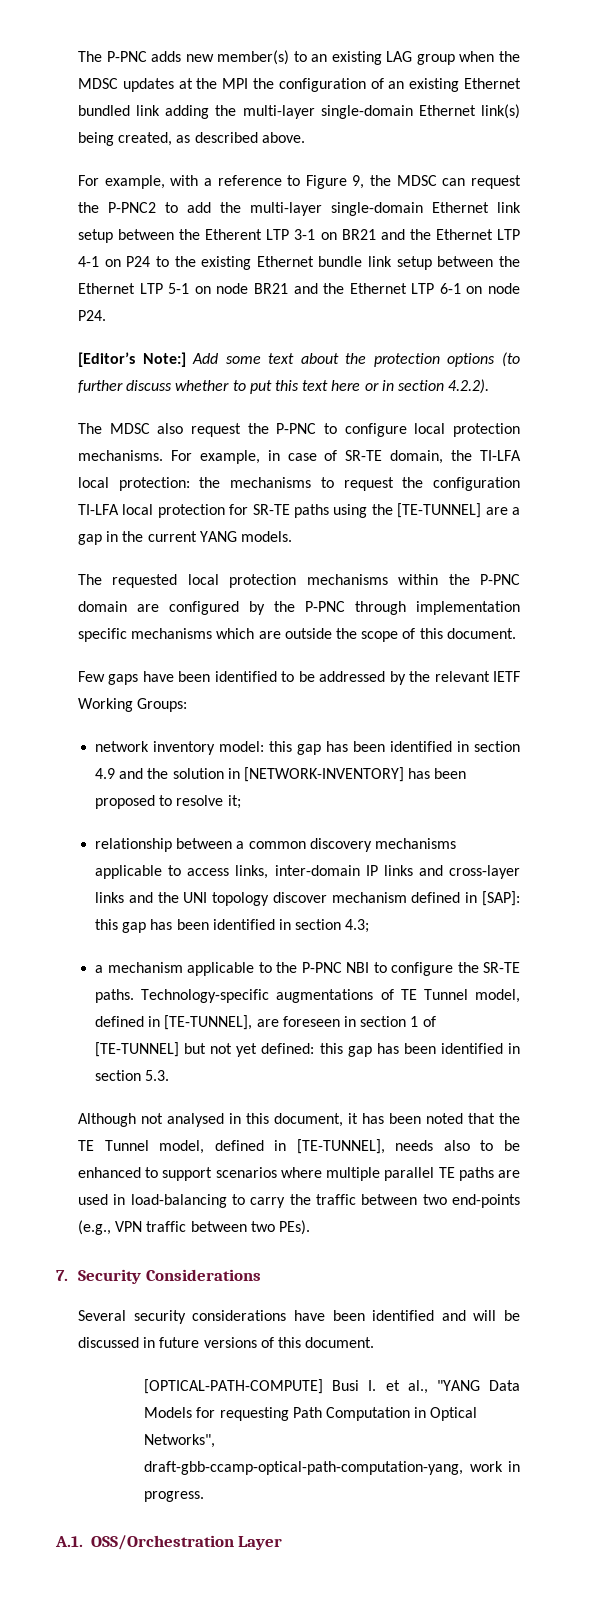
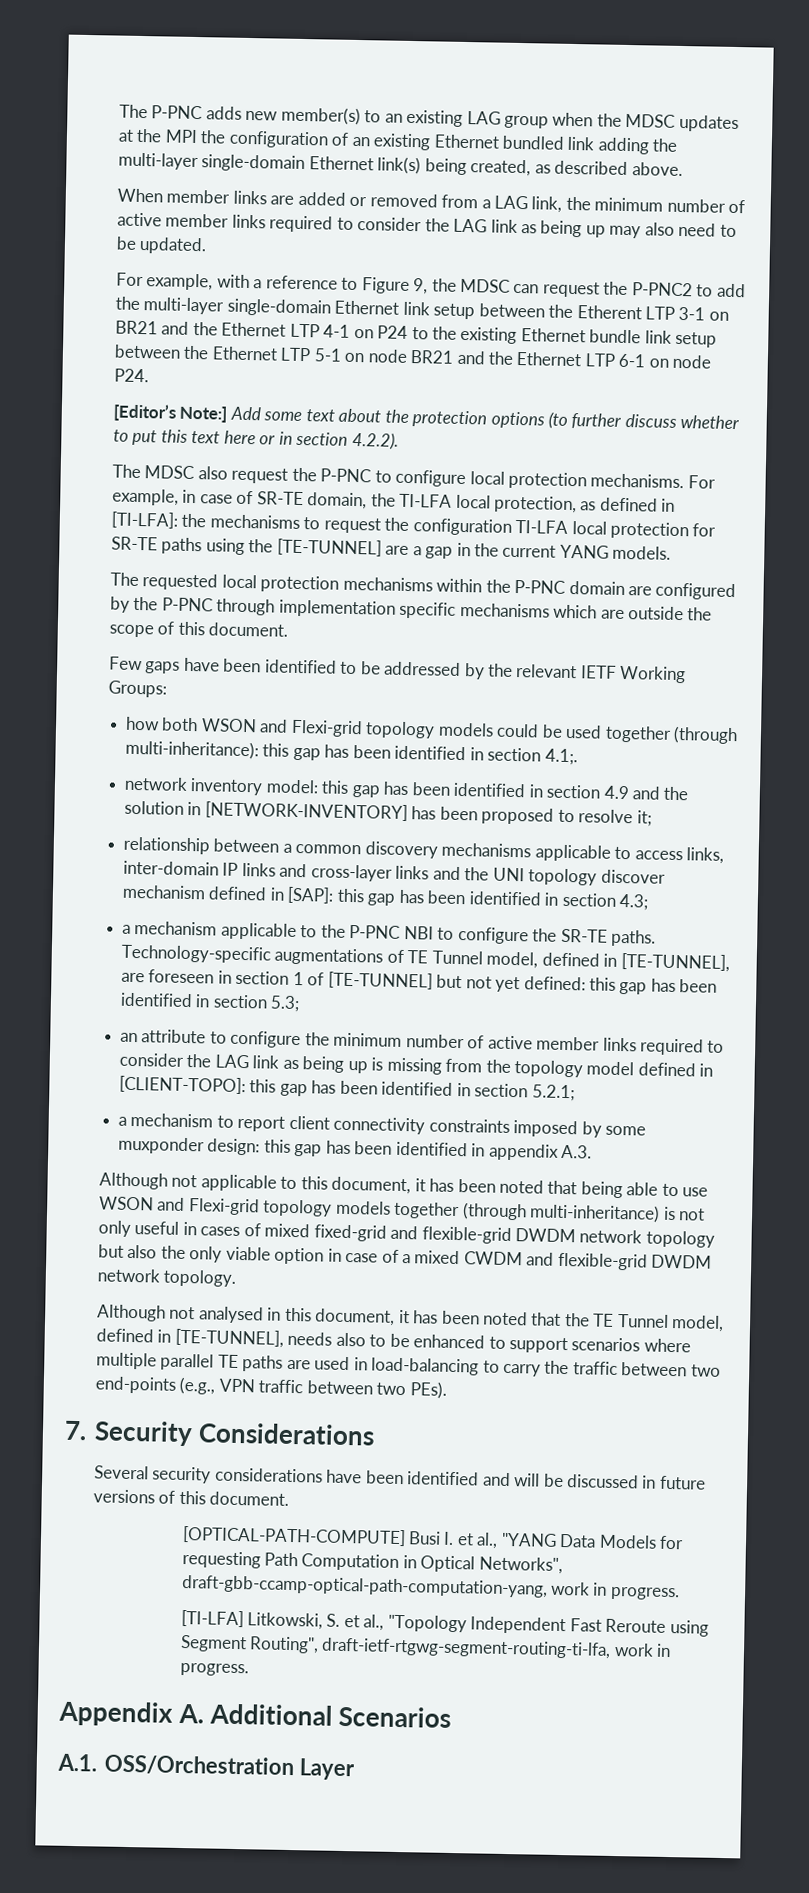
(305, 137) none -> [116,188,746,214] [116,212,737,239] [115,236,208,255] // When member links are added or removed from a LAG link, the minimum number of active member links required to consider the LAG link as being up may also need to be updated.
[118,477,190,491] protection: -> [493,495,676,514] [110,511,178,529] protection, as defined in [TI-LFA]:
(188, 705) none -> [125,716,739,745] [125,739,578,766] // how both WSON and Flexi-grid topology models could be used together (through multi-inheritance): this gap has been identified in section 4.1;.
[145,1070,170,1081] 5.3. -> [270,995,301,1013] [120,1029,725,1056] [119,1052,714,1078] [119,1075,575,1102] [118,1112,647,1138] [118,1136,593,1161] [98,1172,709,1199] [98,1196,705,1223] [97,1220,715,1248] [97,1244,713,1271] [96,1268,237,1287] 5.3; // an attribute to configure the minimum number of active member links required to consider the LAG link as being up is missing from the topology model defined in [CLIENT-TOPO]: this gap has been identified in section 5.2.1; // a mechanism to report client connectivity constraints imposed by some muxponder design: this gap has been identified in appendix A.3. // Although not applicable to this document, it has been noted that being able to use WSON and Flexi-grid topology models together (through multi-inheritance) is not only useful in cases of mixed fixed-grid and flexible-grid DWDM network topology but also the only viable option in case of a mixed CWDM and flexible-grid DWDM network topology.
(205, 1496) none -> [180,1609,709,1637] [179,1634,672,1659] [179,1662,249,1677] [58,1700,452,1729] // [TI-LFA] Litkowski, S. et al., "Topology Independent Fast Reroute using Segment Routing", draft-ietf-rtgwg-segment-routing-ti-lfa, work in progress. // Appendix A. Additional Scenarios

